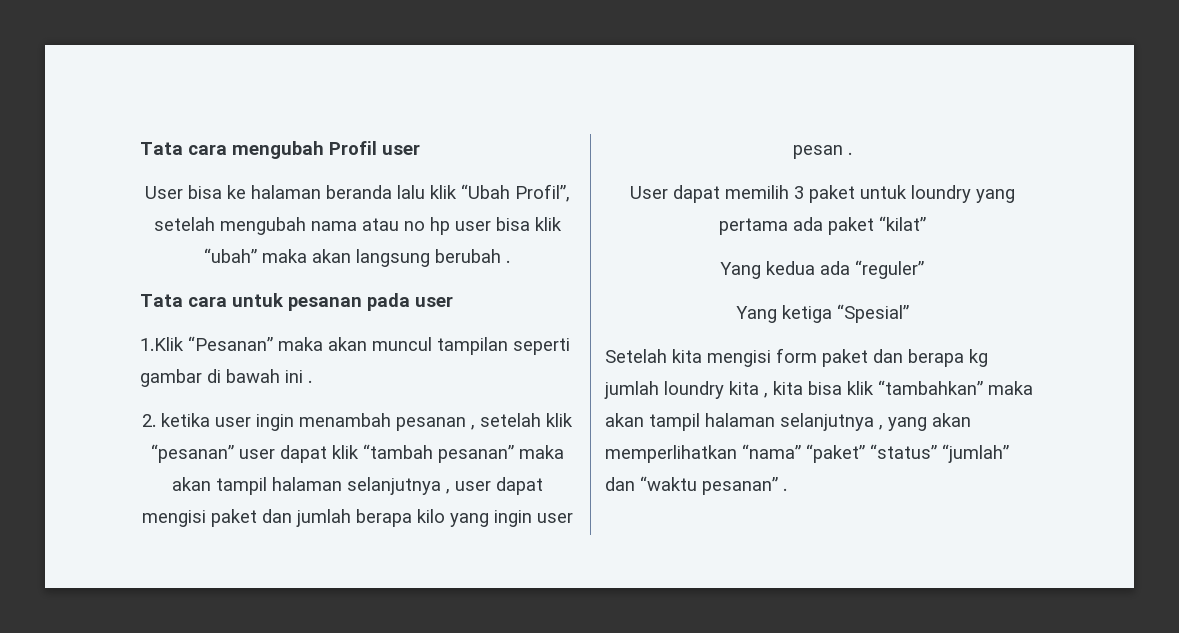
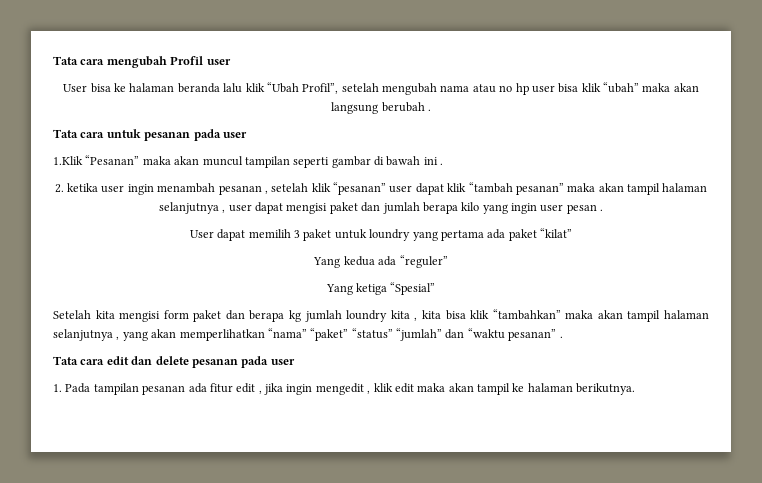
(787, 489) none -> [53,356,295,368] [53,383,636,395] // Tata cara edit dan delete pesanan pada user // 1. Pada tampilan pesanan ada fitur edit , jika ingin mengedit , klik edit maka akan tampil ke halaman berikutnya.

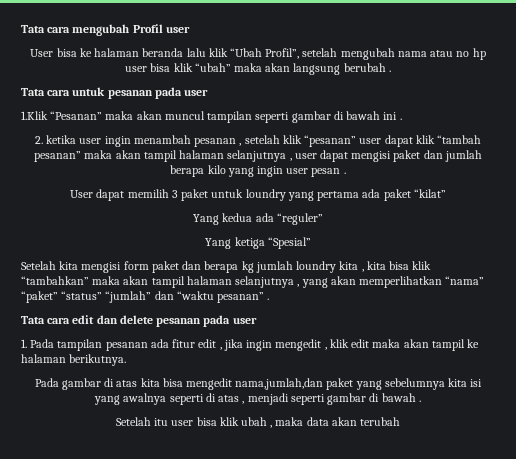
(636, 389) none -> [34,378,483,390] [94,393,421,405] [115,417,401,428] // Pada gambar di atas kita bisa mengedit nama,jumlah,dan paket yang sebelumnya kita isi yang awalnya seperti di atas , menjadi seperti gambar di bawah . // Setelah itu user bisa klik ubah , maka data akan terubah

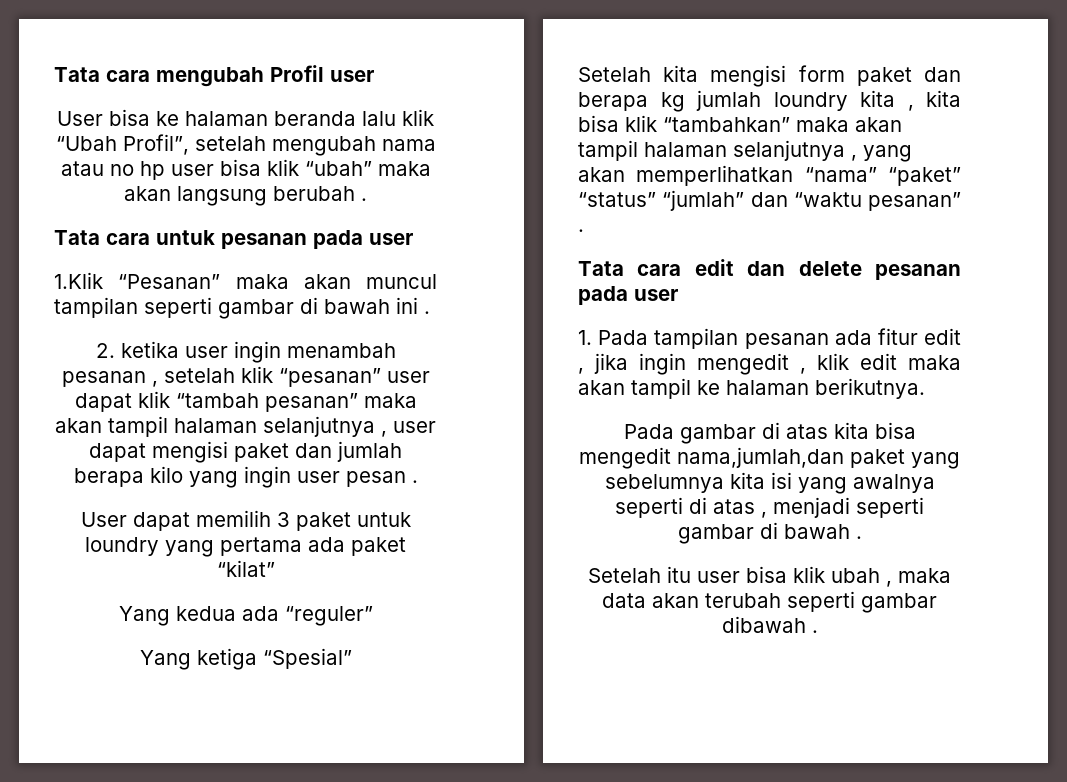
(401, 421) none -> [787,591,937,613] [721,616,818,633] seperti gambar dibawah .

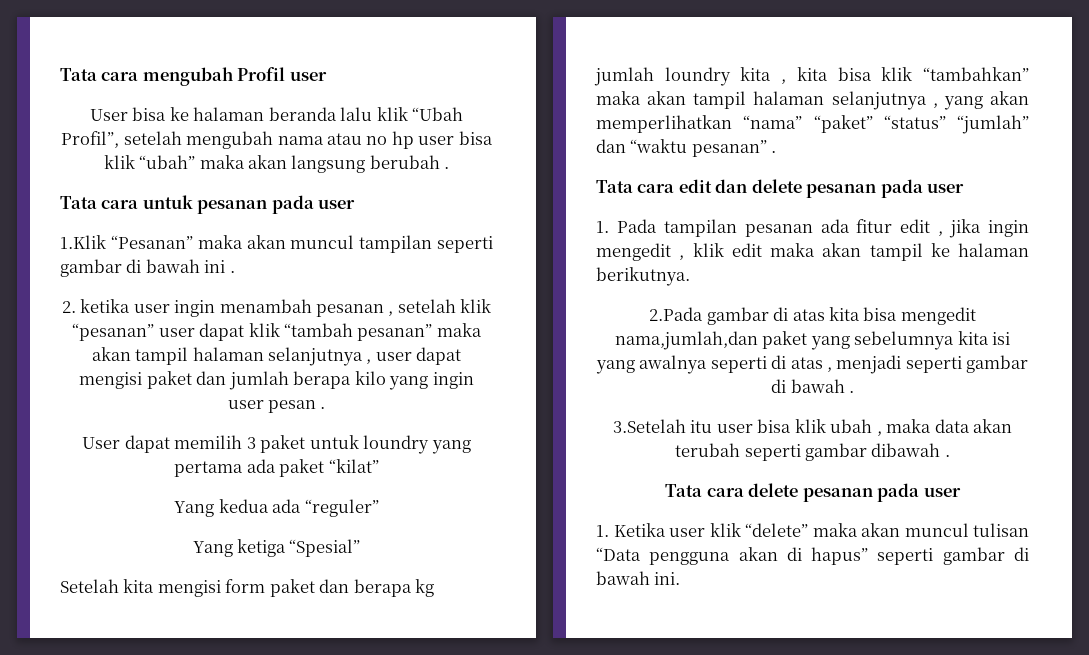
[623,424,674,439] Pada -> [649,307,704,321] 2.Pada
[588,568,661,583] Setelah -> [612,419,686,433] 3.Setelah
(818, 631) none -> [665,483,961,502] [596,523,1029,537] [596,547,1029,565] [596,571,681,585] // Tata cara delete pesanan pada user // 1. Ketika user klik “delete” maka akan muncul tulisan “Data pengguna akan di hapus” seperti gambar di bawah ini.

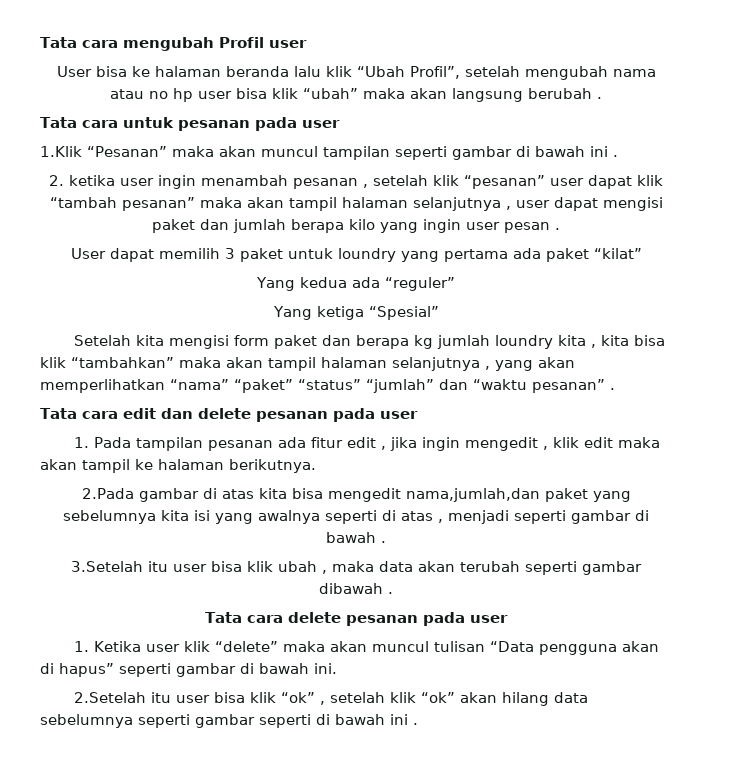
(681, 578) none -> [74,692,589,706] [40,714,418,728] // 2.Setelah itu user bisa klik “ok” , setelah klik “ok” akan hilang data sebelumnya seperti gambar seperti di bawah ini .

